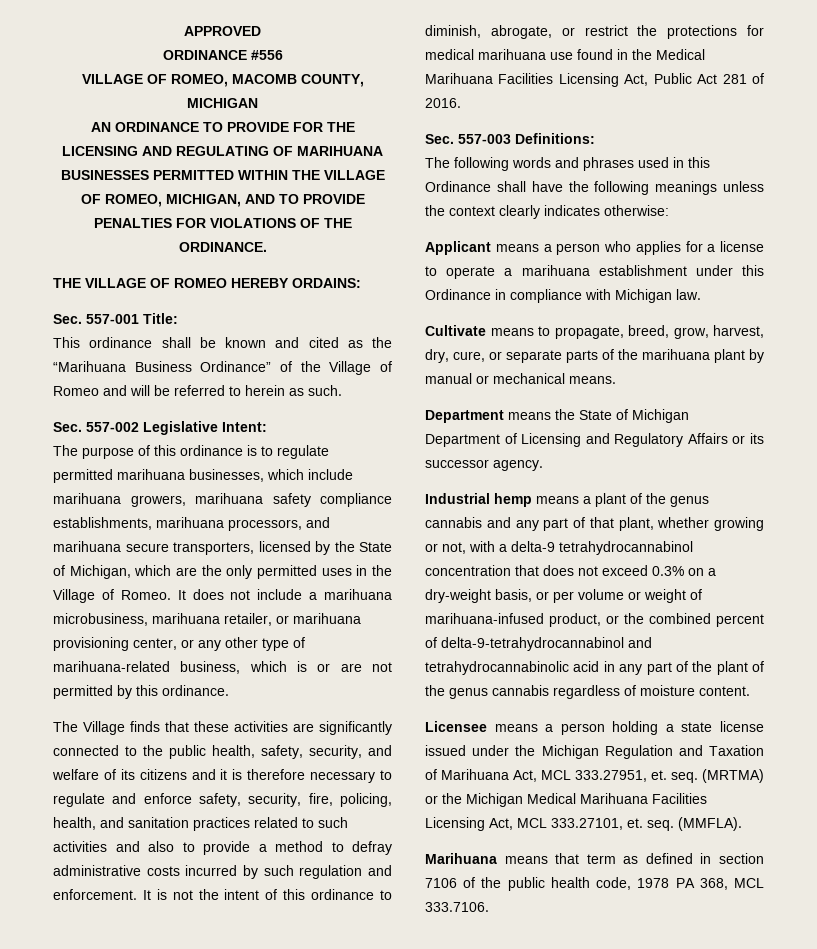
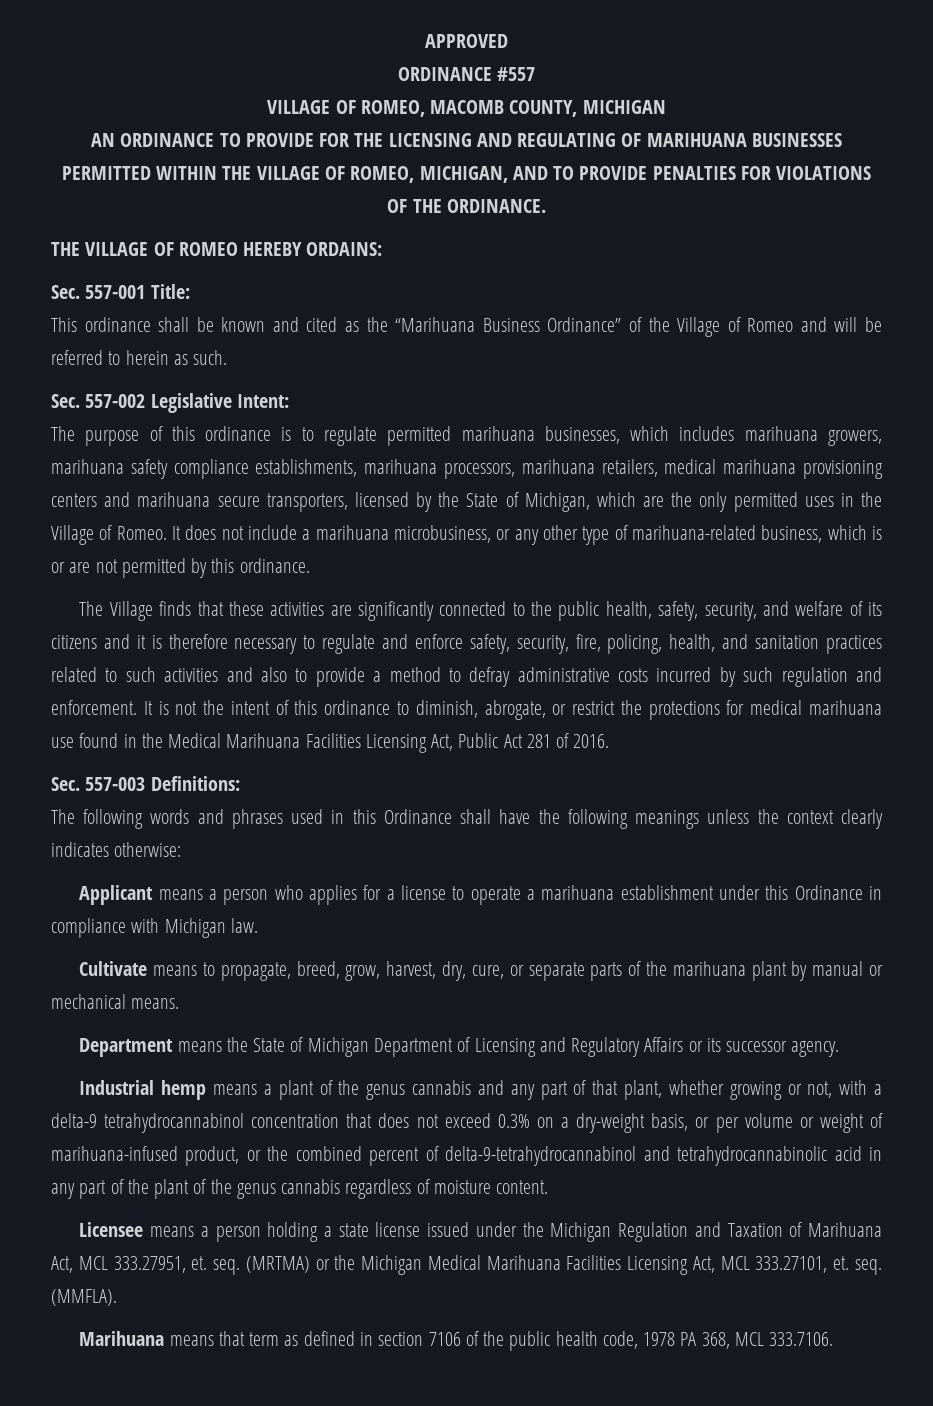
[250,50,283,60] #556 -> [497,67,536,81] #557
[308,469,353,480] include -> [679,426,735,441] includes
(302, 525) none -> [521,459,883,479] [51,493,97,507] marihuana retailers, medical marihuana provisioning centers
[152,613,361,626] [53,637,177,651] marihuana retailer, or marihuana provisioning center, -> (491, 534) none

